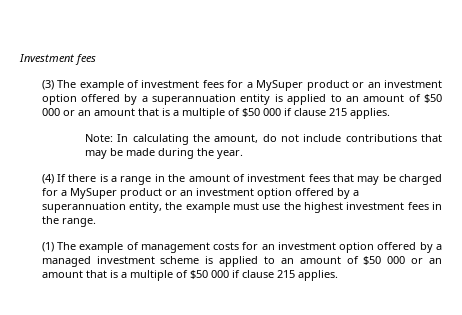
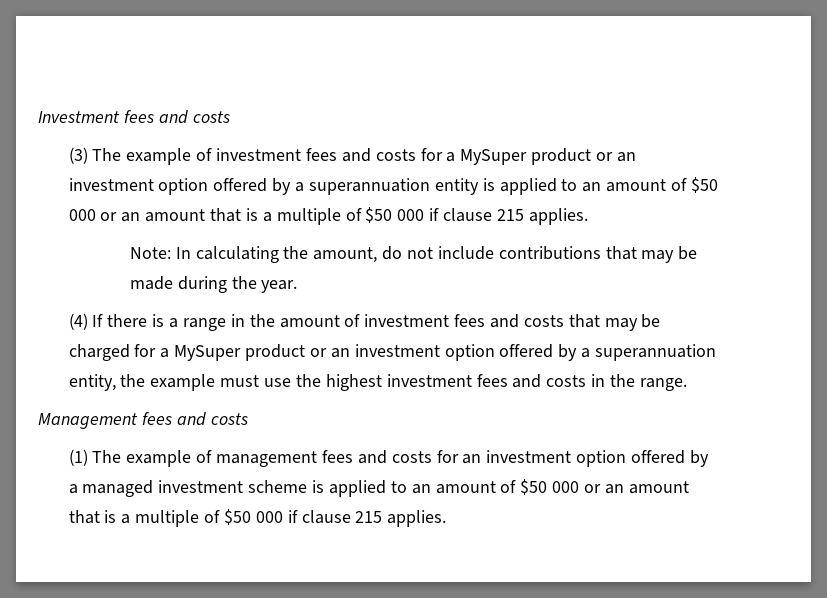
(96, 59) none -> [158,110,230,124] and costs
(224, 84) none -> [341,148,416,162] and costs
(330, 178) none -> [489,314,564,328] and costs
(429, 206) none -> [512,374,587,388] and costs
(96, 222) none -> [38,412,248,429] // Management fees and costs
(210, 247) none -> [321,450,387,464] fees and

